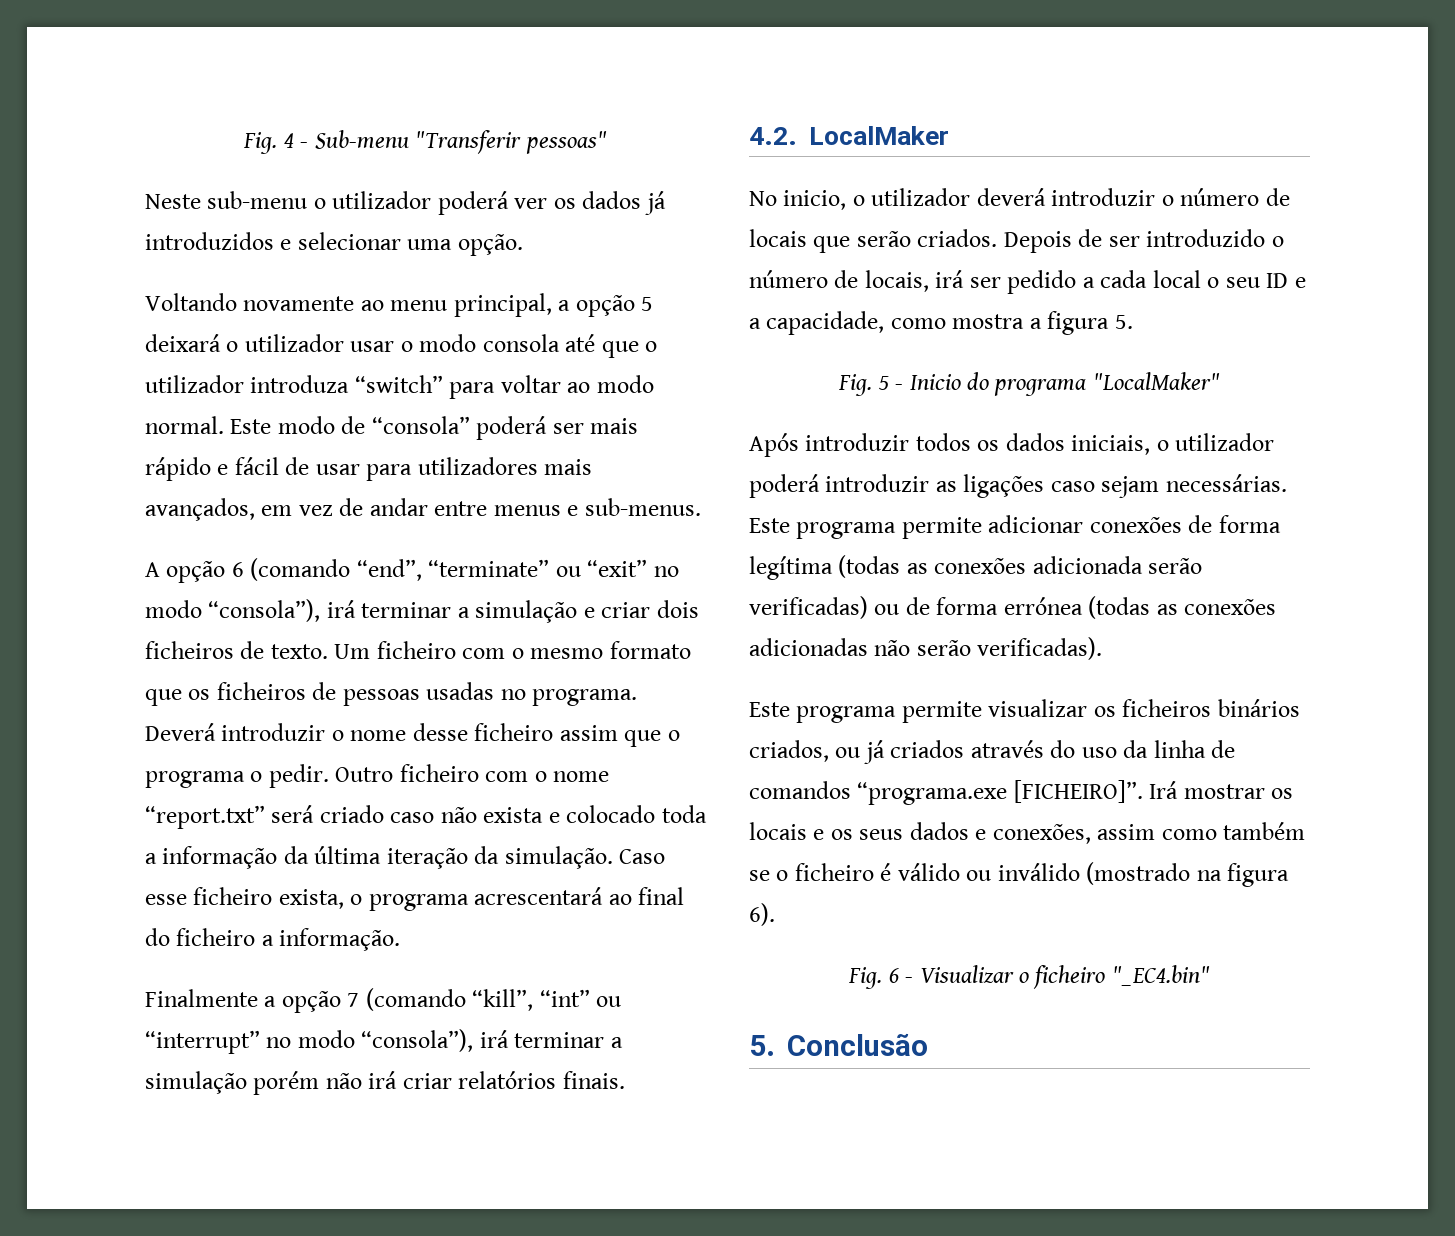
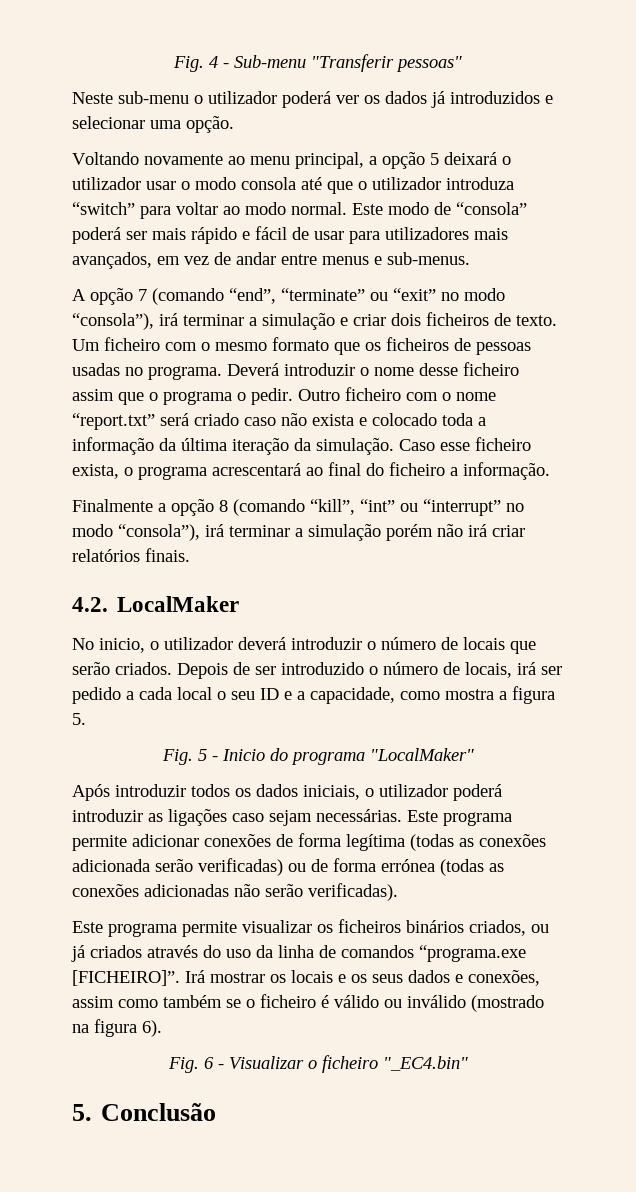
[231,562,244,577] 6 -> [138,289,147,301] 7
[347,993,360,1007] 7 -> [219,500,228,512] 8

